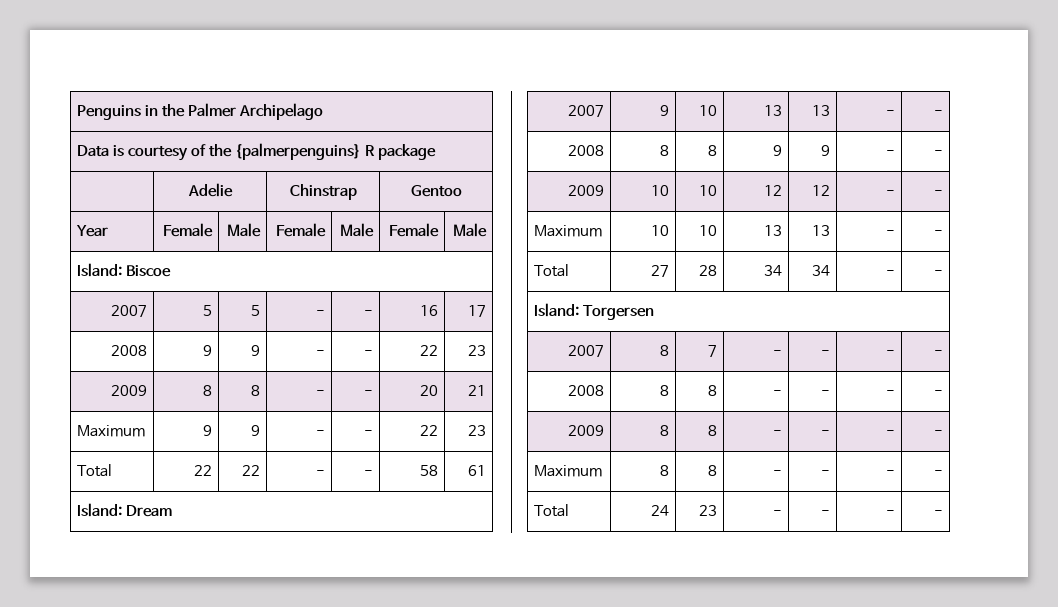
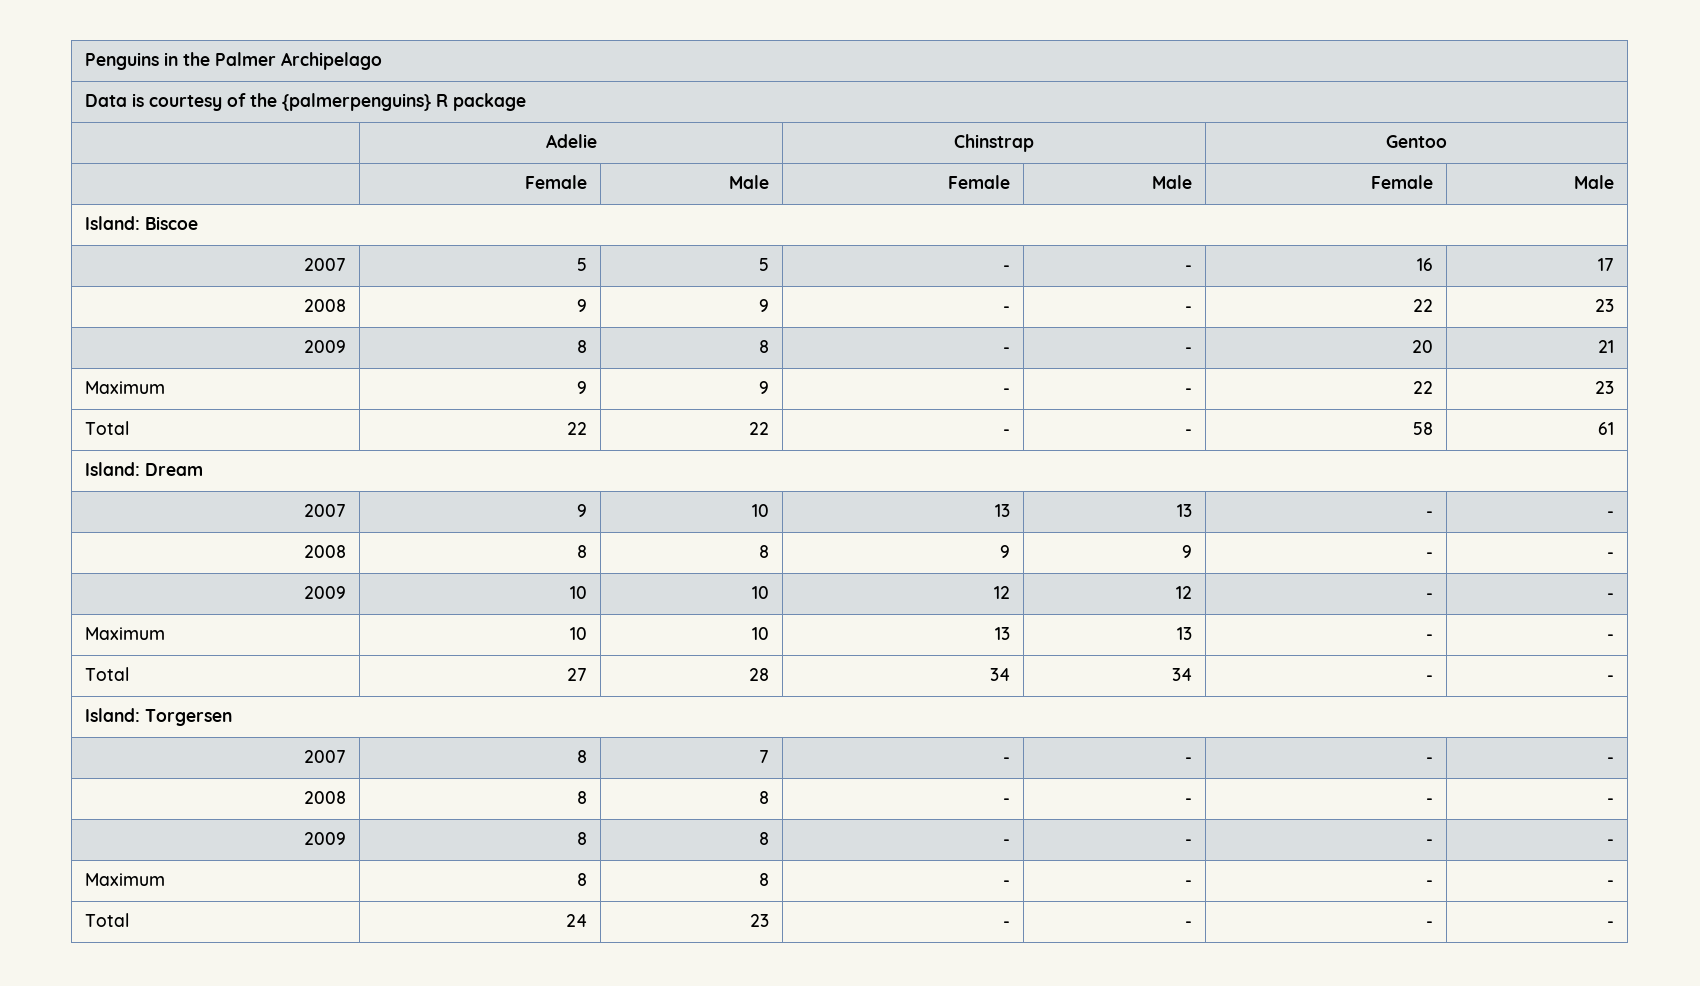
[76,225,109,237] Year -> (1447, 141) none

